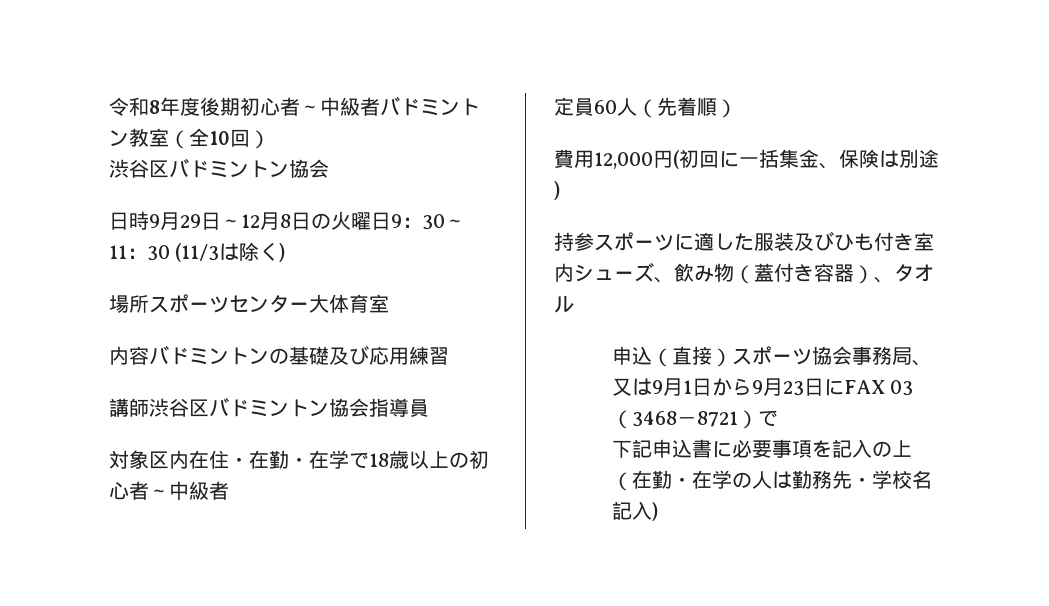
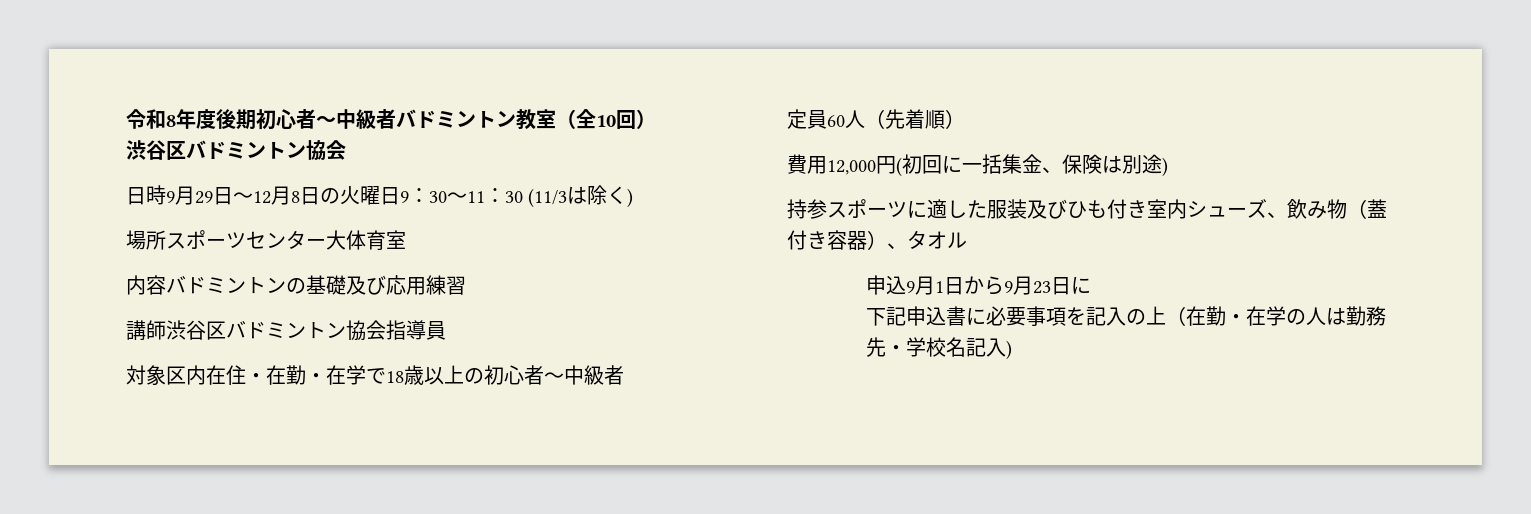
[651,346,932,367] [611,378,652,396] （直接）スポーツ協会事務局、又は -> (907, 285) none
[843,380,913,396] [611,410,778,429] FAX 03（3468－8721）で -> (1092, 285) none

